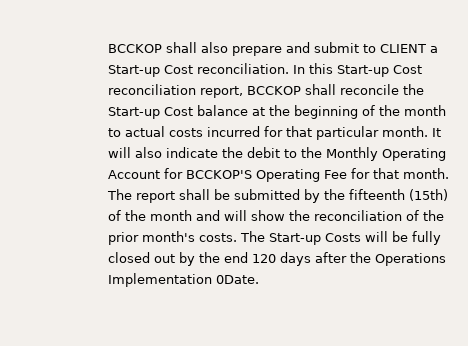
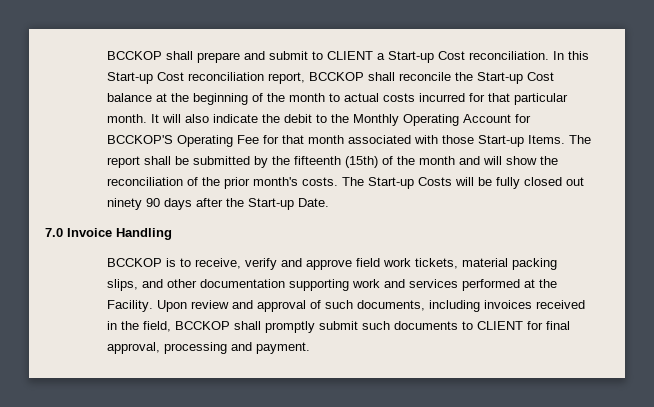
[107,42,228,53] BCCKOP shall also -> [107,51,194,60] BCCKOP shall
[402,168,449,179] month. -> [308,135,566,147] month associated with those Start-up Items.
[178,252,446,266] [107,273,259,287] by the end 120 days after the Operations Implementation 0Date. -> [107,198,330,210] [45,228,172,240] [107,258,558,270] [107,279,558,291] [107,300,586,312] [107,321,571,333] [107,342,311,354] ninety 90 days after the Start-up Date. // 7.0 Invoice Handling // BCCKOP is to receive, verify and approve field work tickets, material packing slips, and other documentation supporting work and services performed at the Facility. Upon review and approval of such documents, including invoices received in the field, BCCKOP shall promptly submit such documents to CLIENT for final approval, processing and payment.

